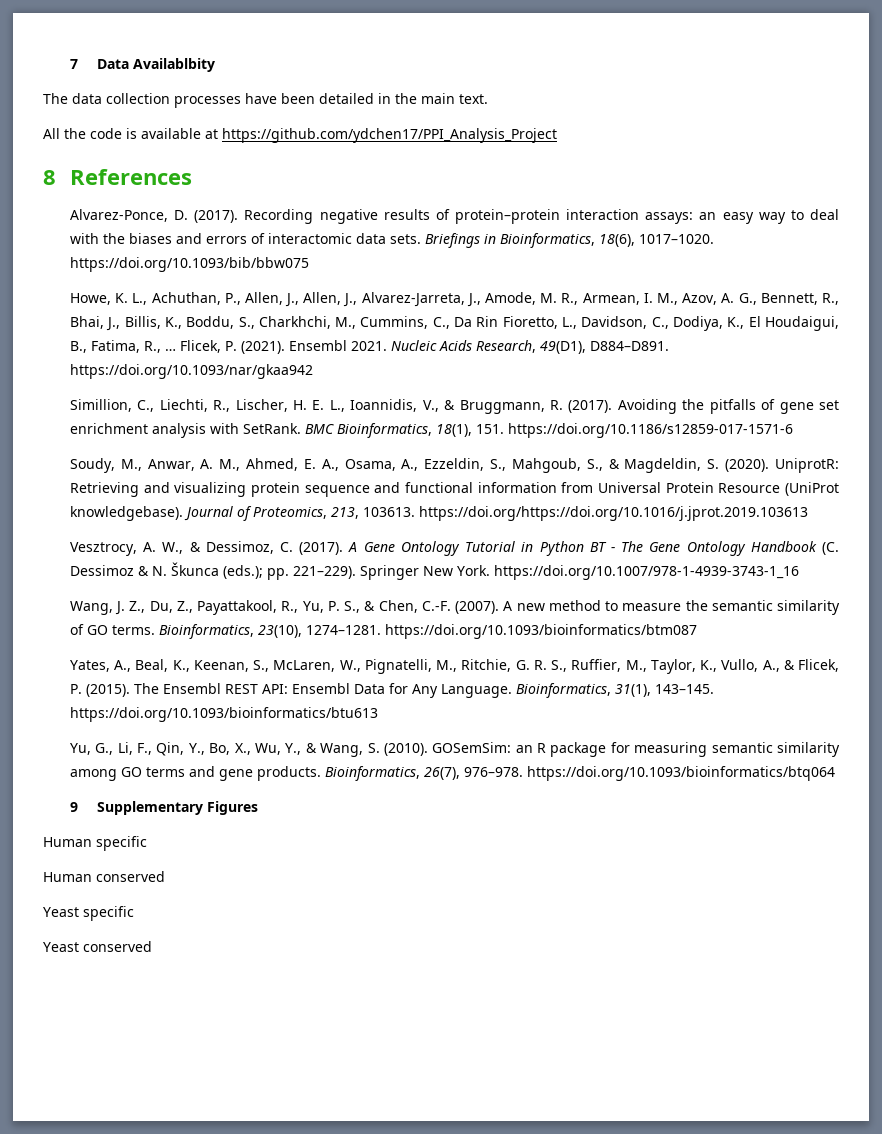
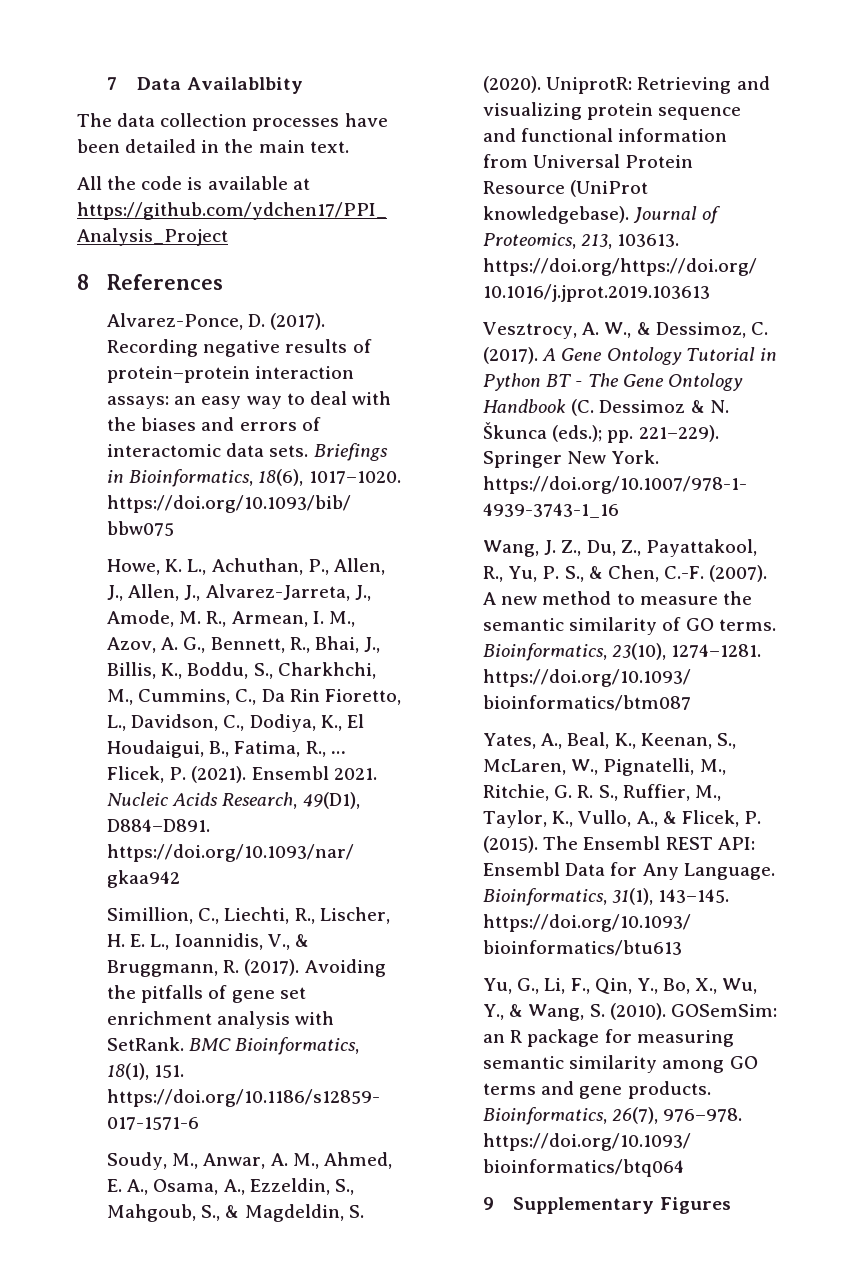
[43,836,147,851] [43,871,165,882] [43,906,134,921] [43,941,152,952] // Human specific // Human conserved // Yeast specific // Yeast conserved -> (731, 1205) none

